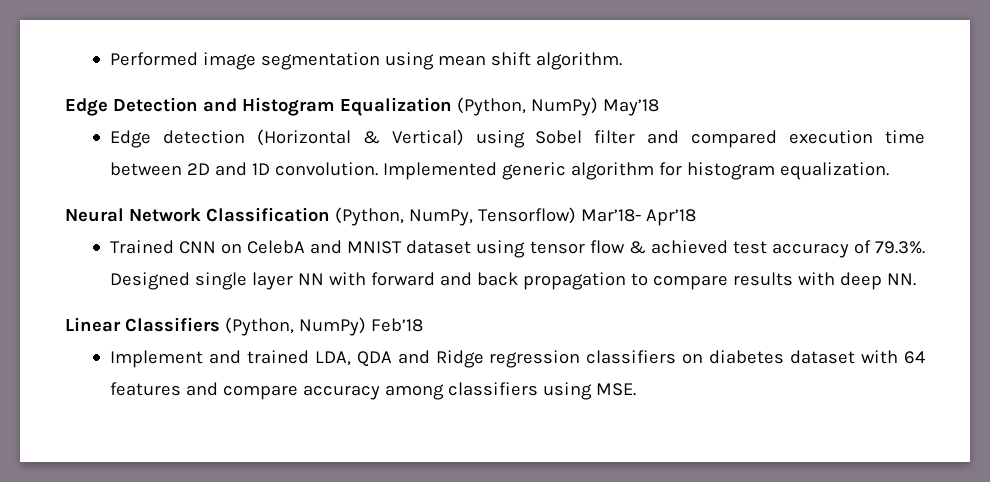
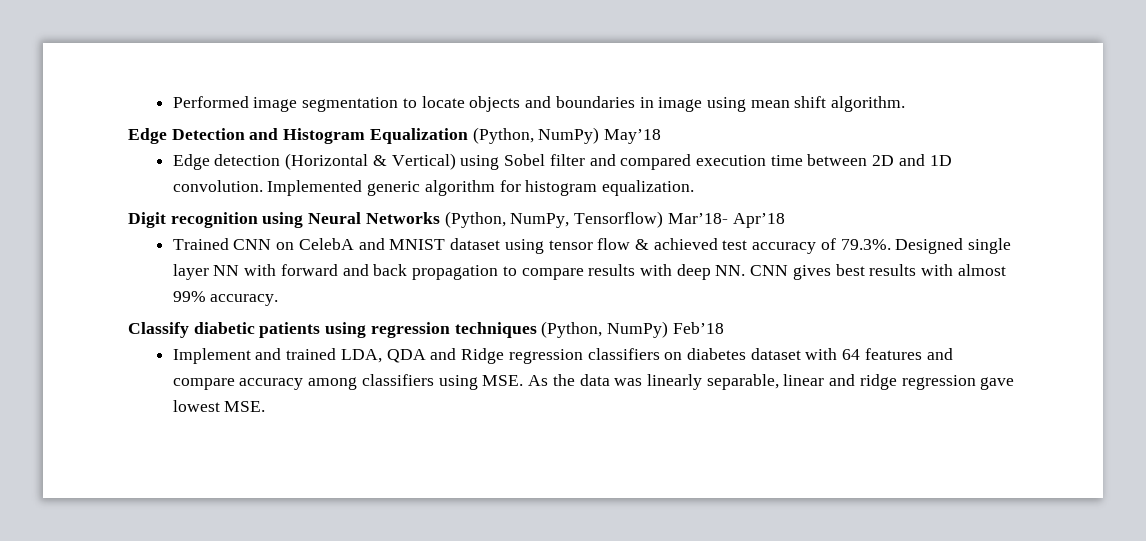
(381, 61) none -> [402,96,703,112] to locate objects and boundaries in image
[65,207,330,222] Neural Network Classification -> [128,212,440,228] Digit recognition using Neural Networks
[65,317,220,332] // Linear Classifiers -> [750,264,1006,280] [172,291,279,306] [128,322,537,338] CNN gives best results with almost 99% accuracy. // Classify diabetic patients using regression techniques
(637, 389) none -> [528,374,1015,390] [172,400,266,412] As the data was linearly separable, linear and ridge regression gave lowest MSE.

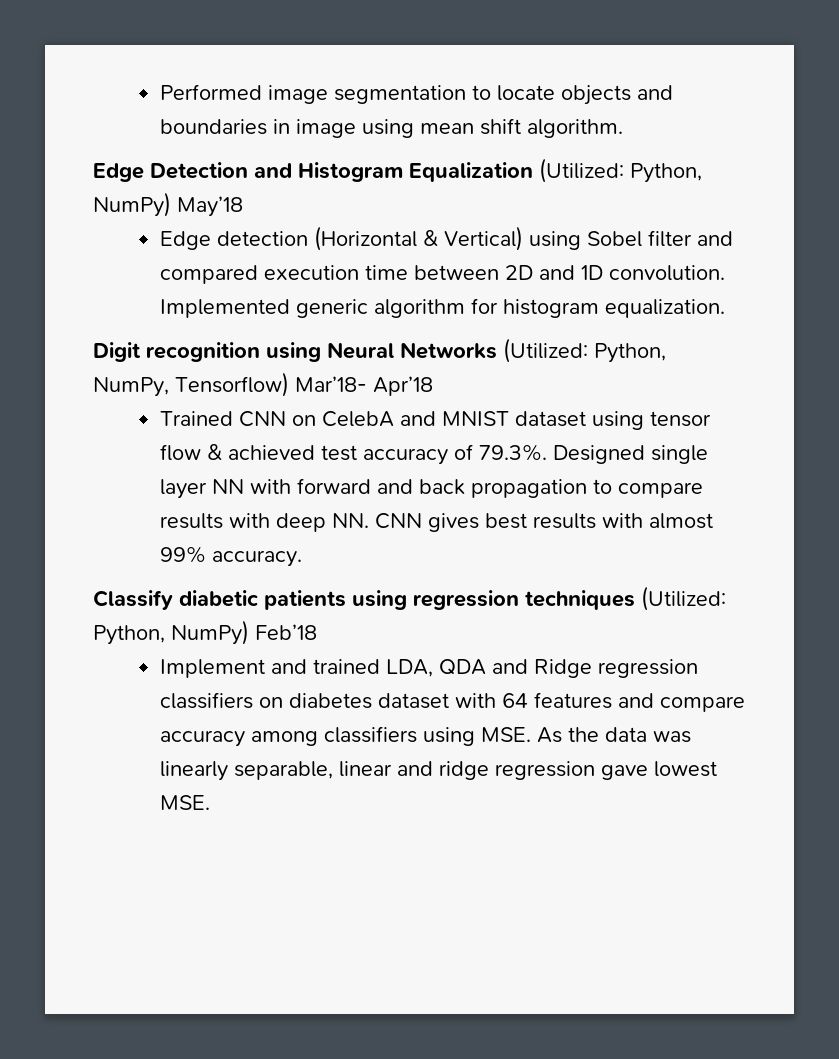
[472,127,534,144] (Python, -> [539,158,702,183] (Utilized: Python,
[444,211,506,228] (Python, -> [503,338,666,363] (Utilized: Python,
[541,321,603,338] (Python, -> [641,586,726,611] [93,625,165,645] (Utilized: Python,

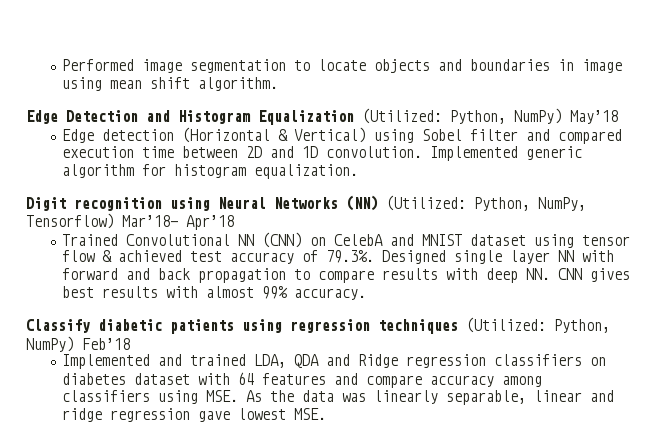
(497, 350) none -> [346,195,378,211] (NN)
[239,411,287,427] CNN -> [125,232,302,248] Convolutional NN (CNN)
[160,659,266,678] Implement -> [61,354,150,369] Implemented

